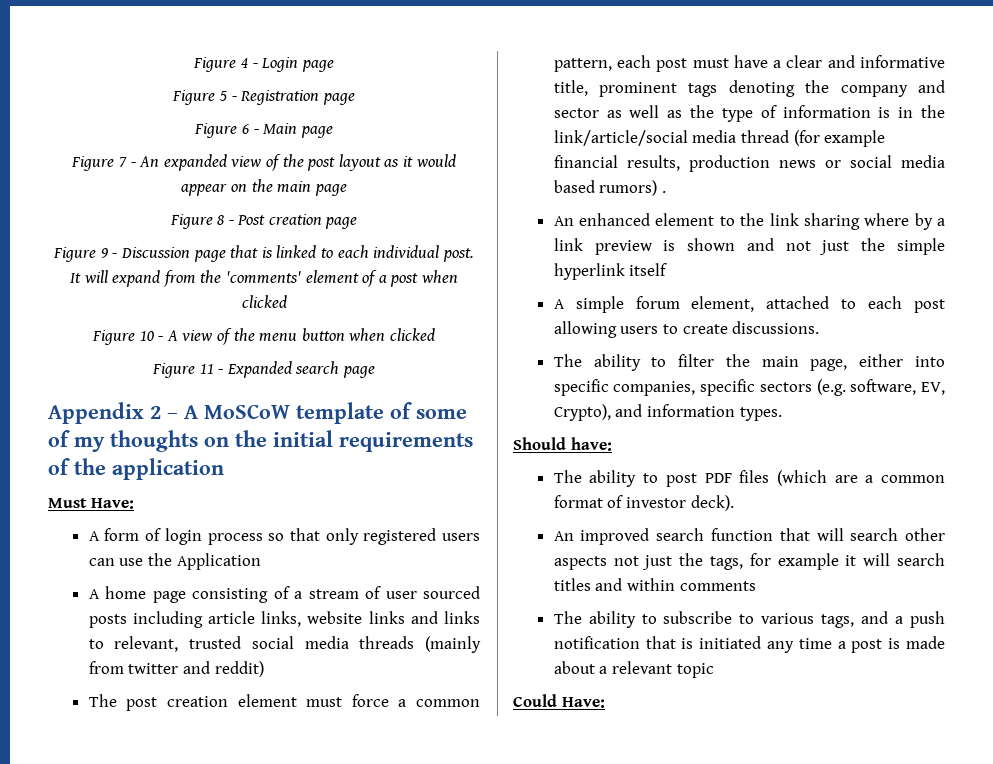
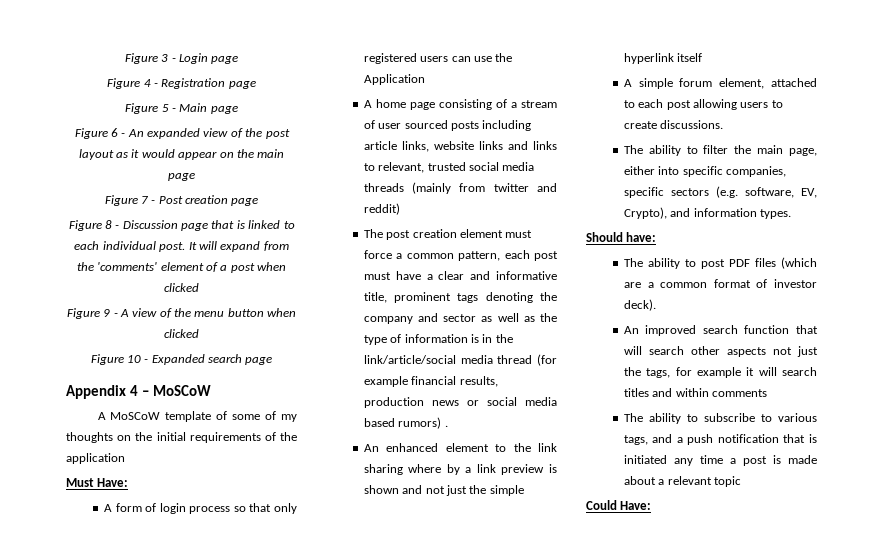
[193,57,248,72] Figure 4 -> [124,53,169,64] Figure 3
[218,91,227,101] 5 -> [143,79,151,87] 4
[241,124,249,134] 6 -> [161,104,169,112] 5
[119,157,128,167] 7 -> [110,128,118,137] 6
[217,215,225,225] 8 -> [140,196,148,204] 7
[100,248,108,258] 9 -> [104,220,112,229] 8
[139,331,154,341] 10 -> [103,309,111,317] 9
[199,364,214,374] 11 -> [126,355,141,363] 10
[150,406,178,419] 2 – -> [129,385,211,396] 4 – MoSCoW //

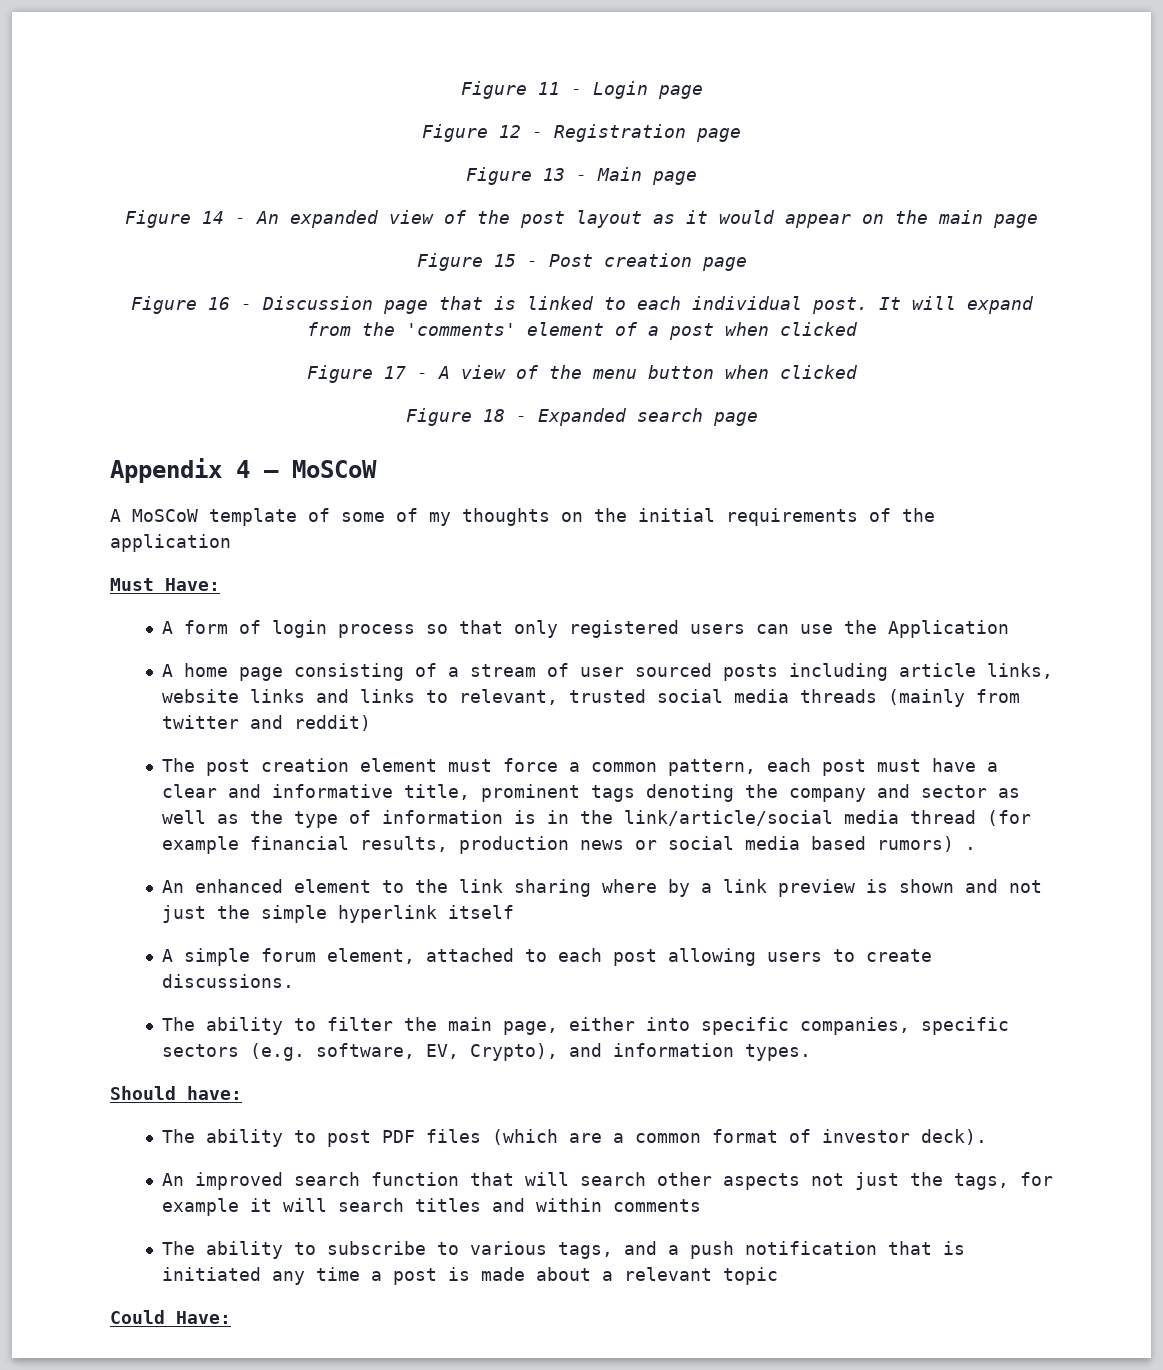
[124,53,169,64] Figure 3 -> [460,81,560,99] Figure 11
[143,79,151,87] 4 -> [499,125,521,138] 12
[161,104,169,112] 5 -> [543,168,565,181] 13
[110,128,118,137] 6 -> [202,211,224,224] 14
[140,196,148,204] 7 -> [493,254,516,267] 15
[104,220,112,229] 8 -> [207,297,230,310] 16
[103,309,111,317] 9 -> [383,366,406,379] 17
[126,355,141,363] 10 -> [482,409,505,422] 18

